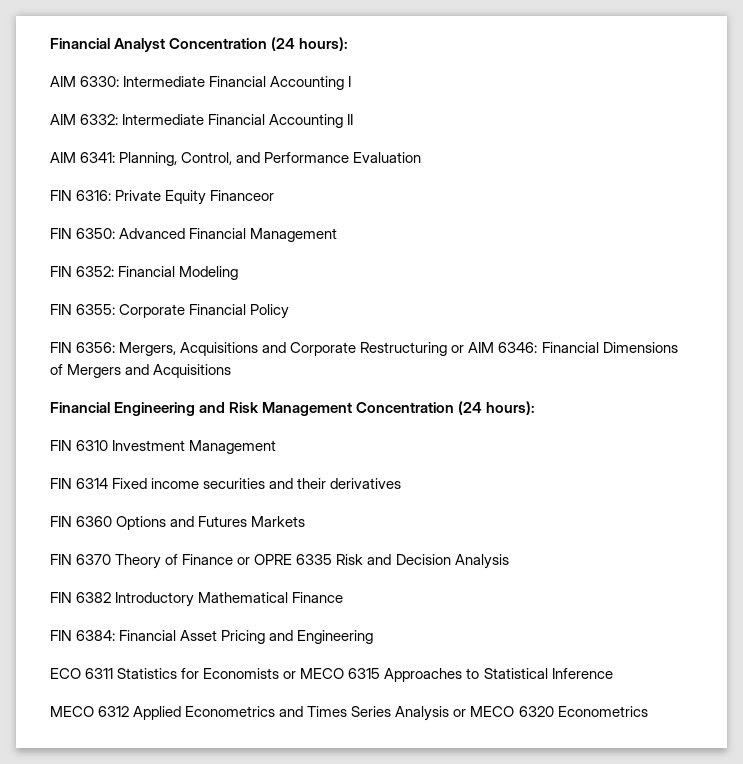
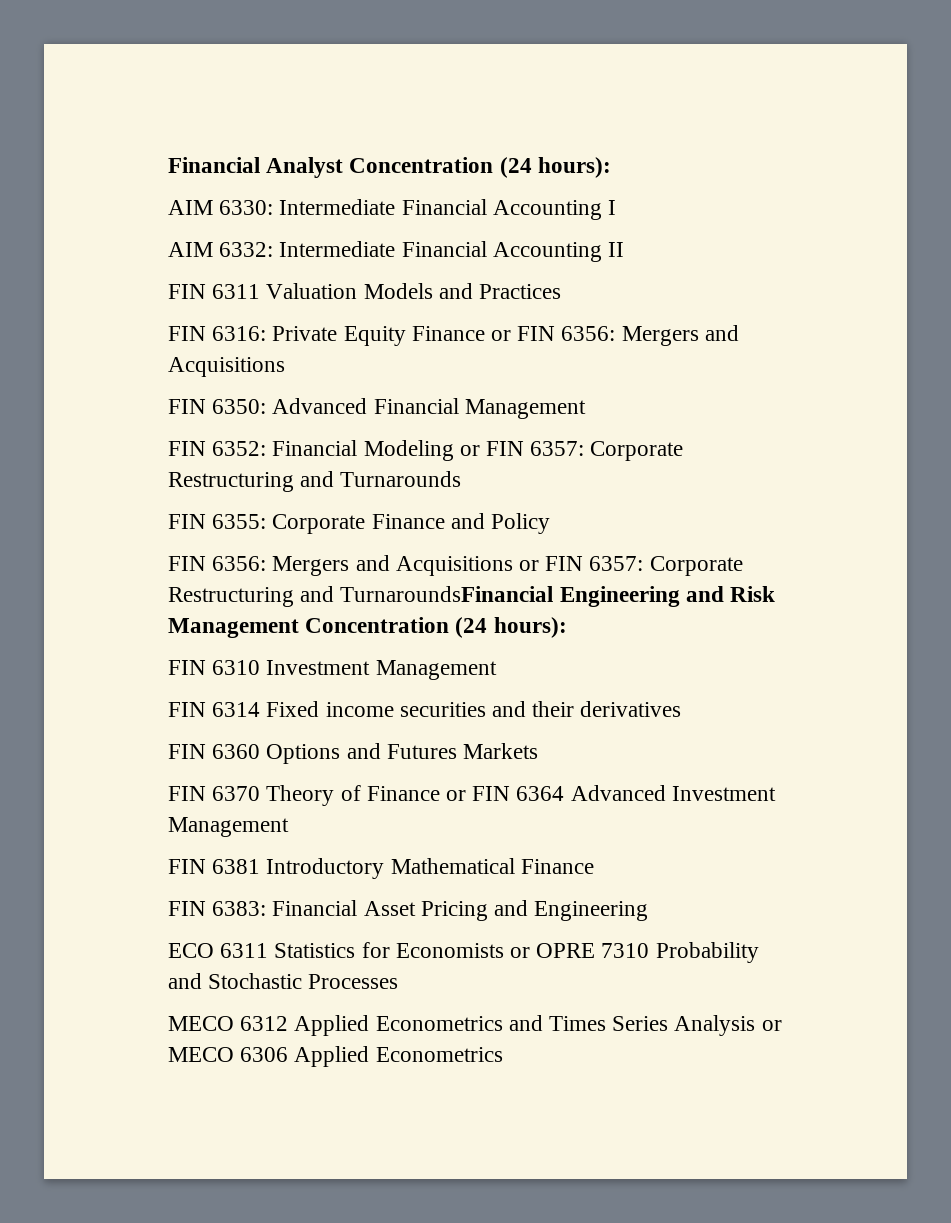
[50,152,422,166] [50,190,275,205] AIM 6341: Planning, Control, and Performance Evaluation // FIN 6316: Private Equity Financeor -> [168,283,562,299] [168,325,739,346] [168,357,285,377] FIN 6311 Valuation Models and Practices // FIN 6316: Private Equity Finance or FIN 6356: Mergers and Acquisitions
(239, 273) none -> [459,441,684,461] [168,471,462,492] or FIN 6357: Corporate Restructuring and Turnarounds
[189,304,247,315] Financial -> [371,513,485,529] Finance and
[119,342,678,356] [50,364,232,378] [50,402,110,413] Mergers, Acquisitions and Corporate Restructuring or AIM 6346: Financial Dimensions of Mergers and Acquisitions // Financial -> [272,555,743,576] [168,586,554,607] Mergers and Acquisitions or FIN 6357: Corporate Restructuring and TurnaroundsFinancial
[254,554,509,569] [50,592,112,603] OPRE 6335 Risk and Decision Analysis // FIN 6382 -> [472,785,776,801] [168,817,289,837] [168,859,261,874] FIN 6364 Advanced Investment Management // FIN 6381
[76,630,116,641] 6384: -> [212,901,267,916] 6383:
[300,668,613,682] MECO 6315 Approaches to Statistical Inference -> [536,942,759,963] [168,973,399,989] OPRE 7310 Probability and Stochastic Processes
[518,706,554,717] 6320 -> [240,1046,370,1067] 6306 Applied

